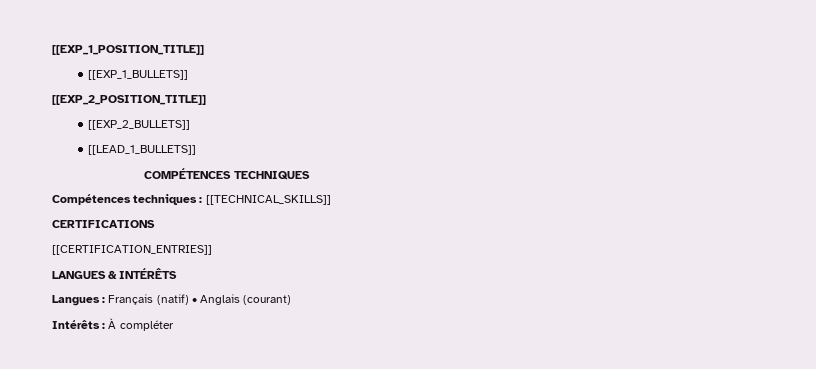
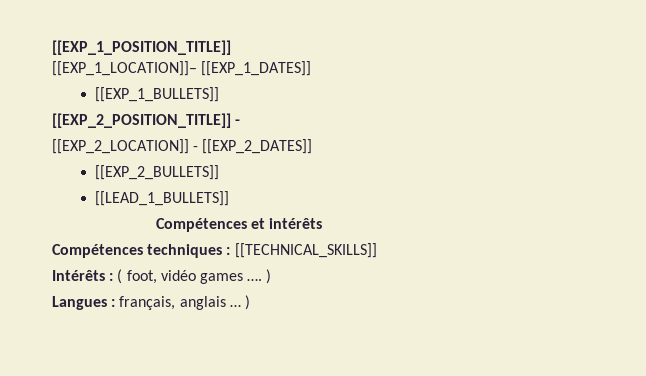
(204, 50) none -> [52,61,312,76] // [[EXP_1_LOCATION]]– [[EXP_1_DATES]]
(206, 100) none -> [235,119,241,125] [52,139,313,154] - // [[EXP_2_LOCATION]] - [[EXP_2_DATES]]
[144,168,310,180] COMPÉTENCES TECHNIQUES -> [155,218,323,232] Compétences et intérêts
[52,220,155,228] [52,245,212,255] [52,268,178,279] [52,294,292,306] [52,318,174,331] CERTIFICATIONS // [[CERTIFICATION_ENTRIES]] // LANGUES & INTÉRÊTS // Langues : Français (natif) • Anglais (courant) // Intérêts : À compléter -> [52,269,272,284] [52,295,250,310] Intérêts : ( foot, vidéo games …. ) // Langues : français, anglais … )

